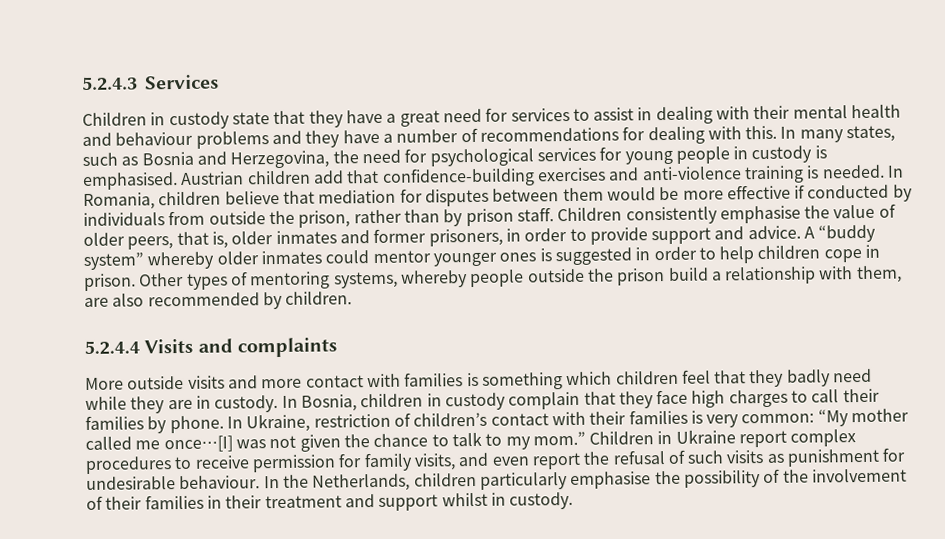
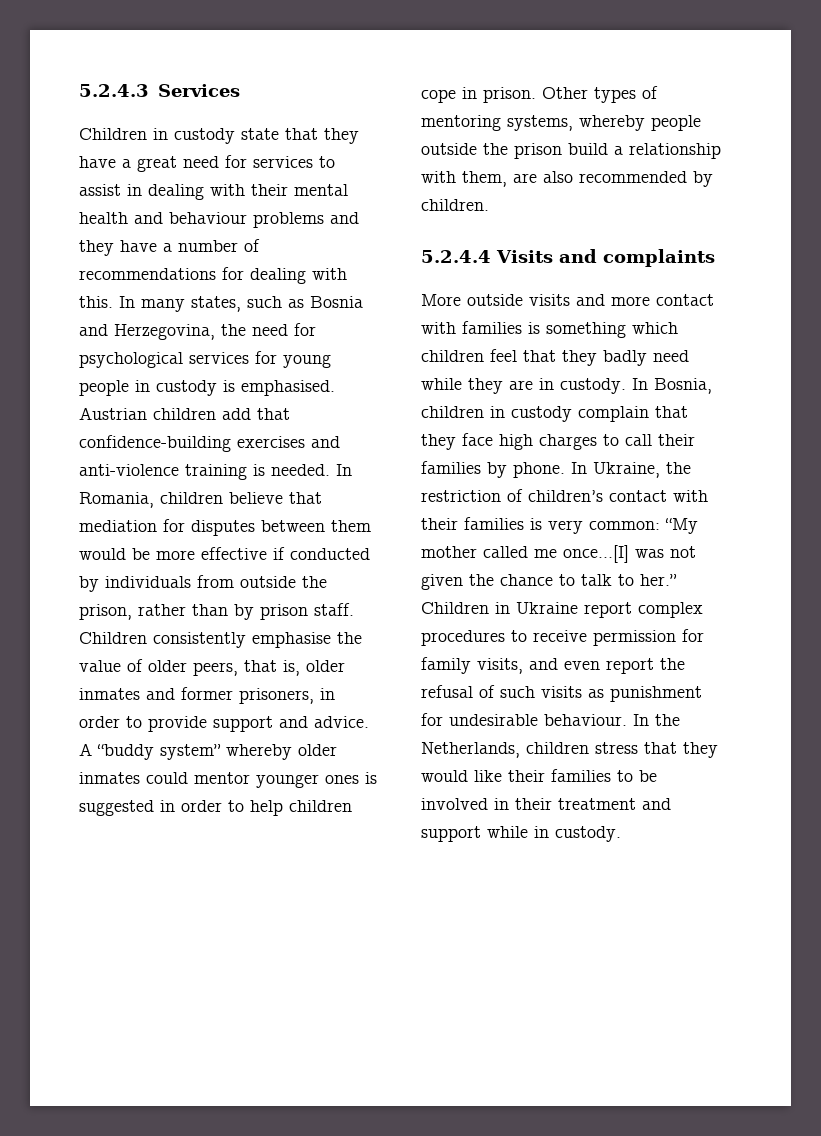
(311, 423) none -> [666,462,691,474] the
[505,431,586,450] my mom.” -> [640,574,677,586] her.”
[479,468,907,490] [86,494,204,510] particularly emphasise the possibility of the involvement of their families -> [595,742,718,758] [421,769,657,782] [421,798,488,810] stress that they would like their families to be involved
[441,492,488,507] whilst -> [487,826,528,838] while

